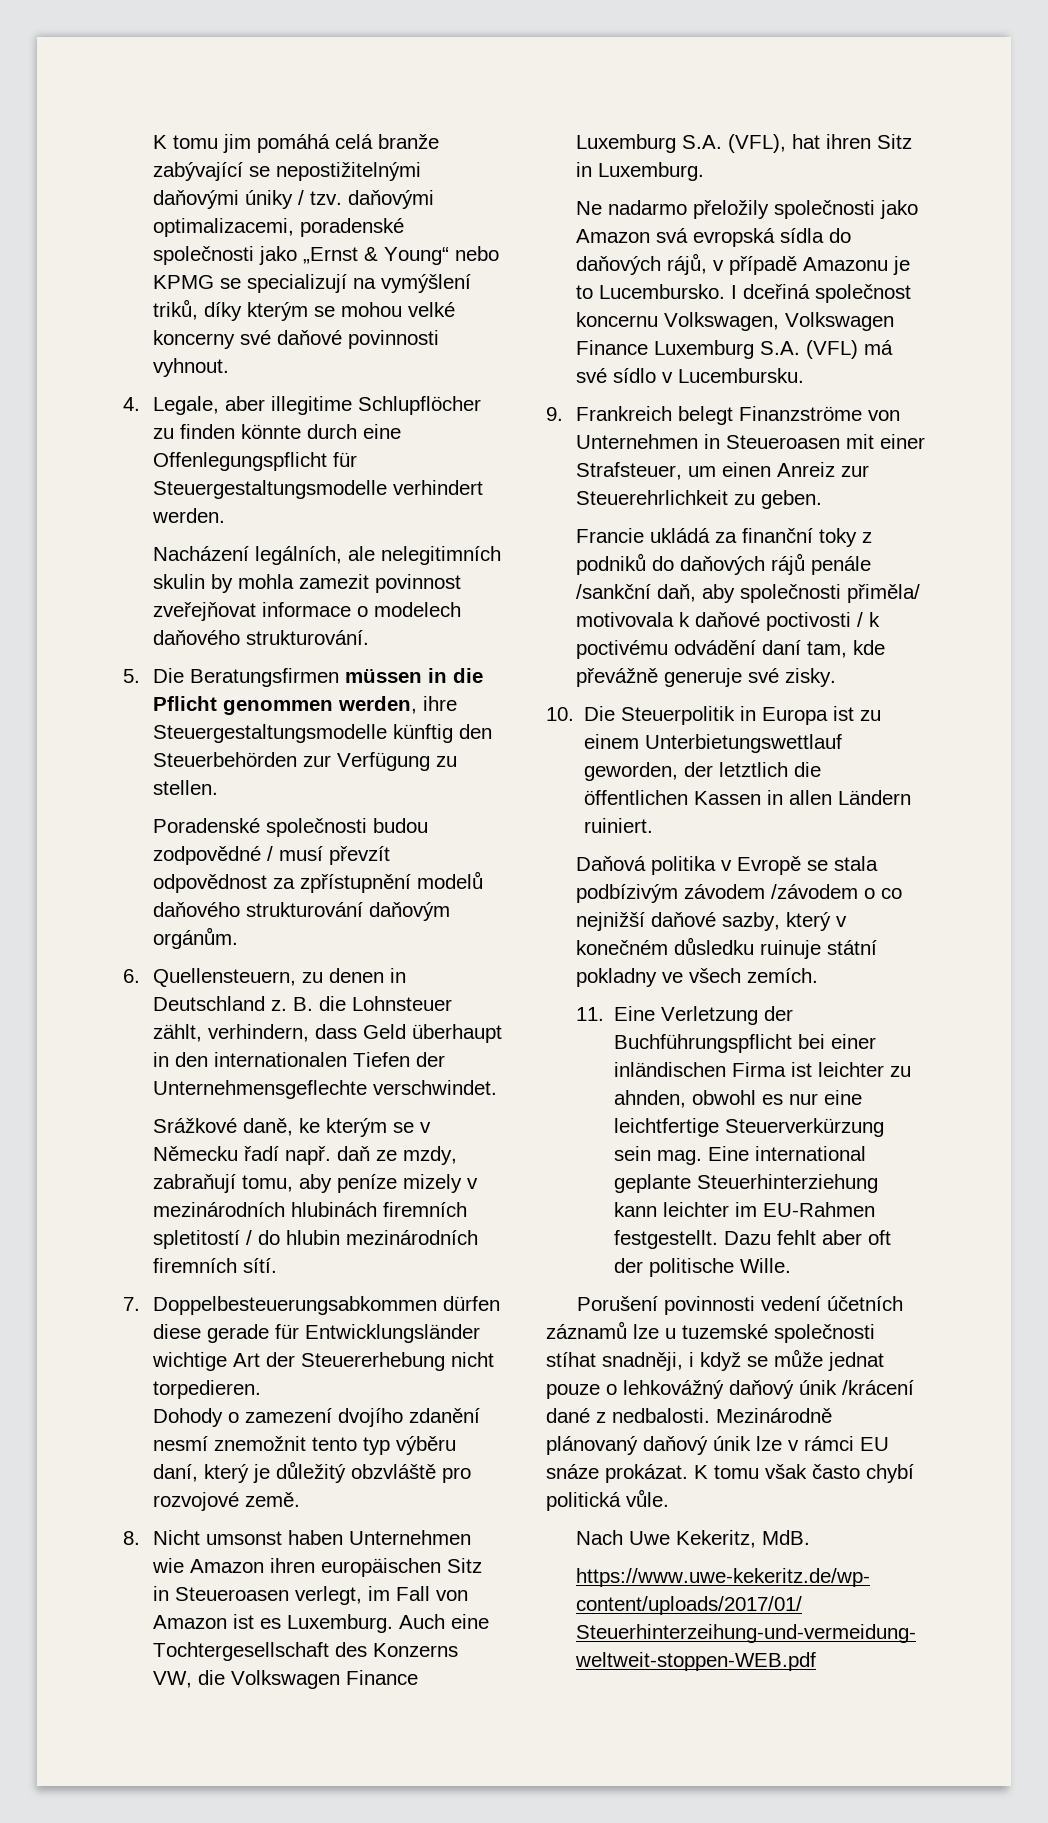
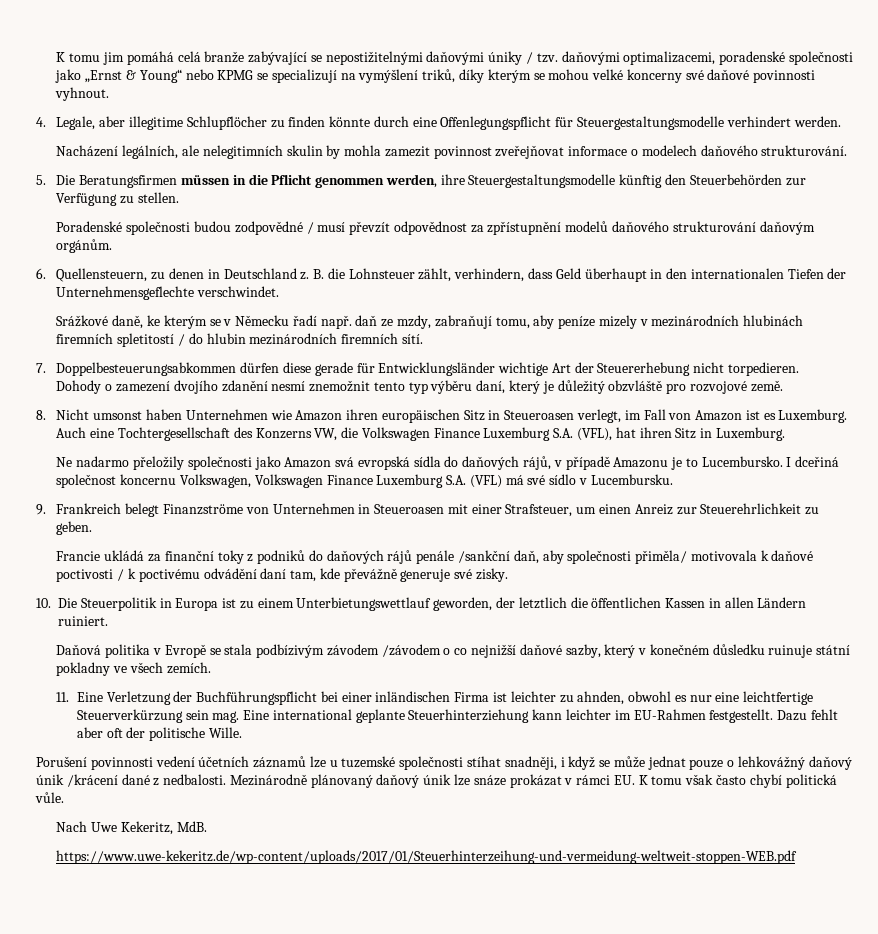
[788,1436,889,1451] [546,1464,688,1483] v rámci EU snáze prokázat. -> [473,774,635,788] snáze prokázat v rámci EU.

